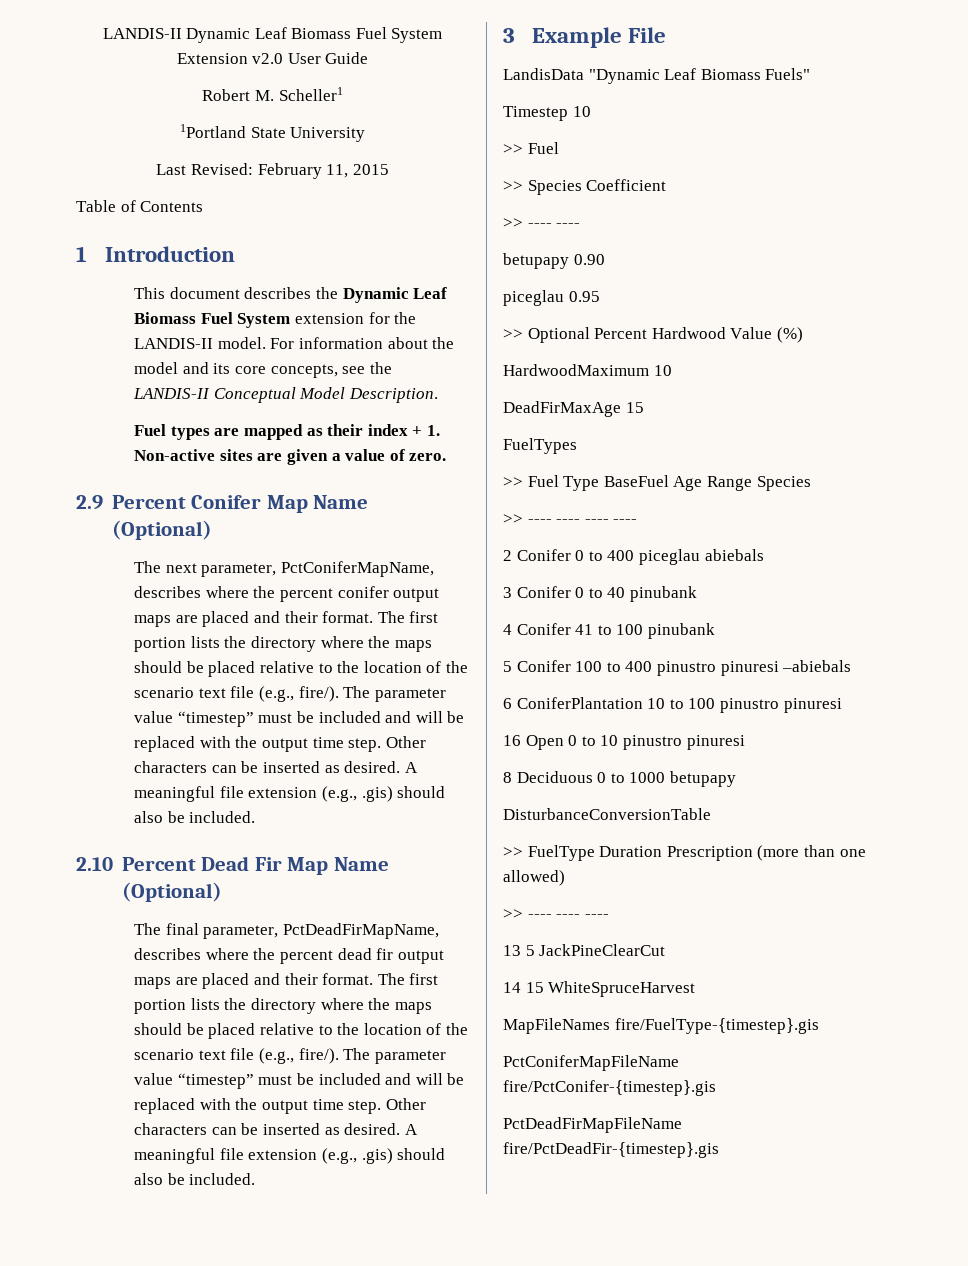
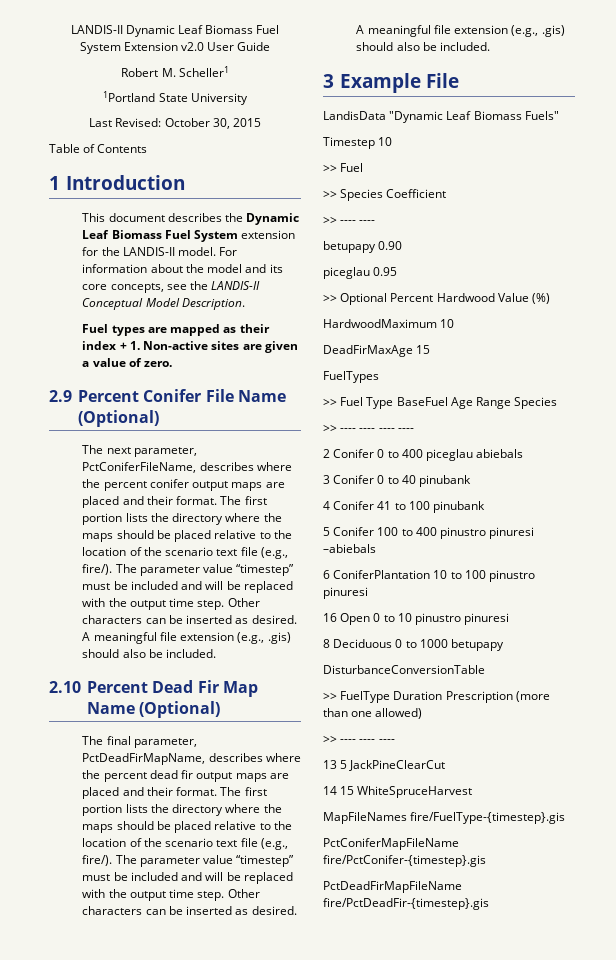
[257,163,349,179] February 11, -> [164,118,230,129] October 30,
[266,495,308,513] Map -> [205,389,234,402] File
[281,561,435,577] PctConiferMapName, -> [82,462,197,473] PctConiferFileName,

